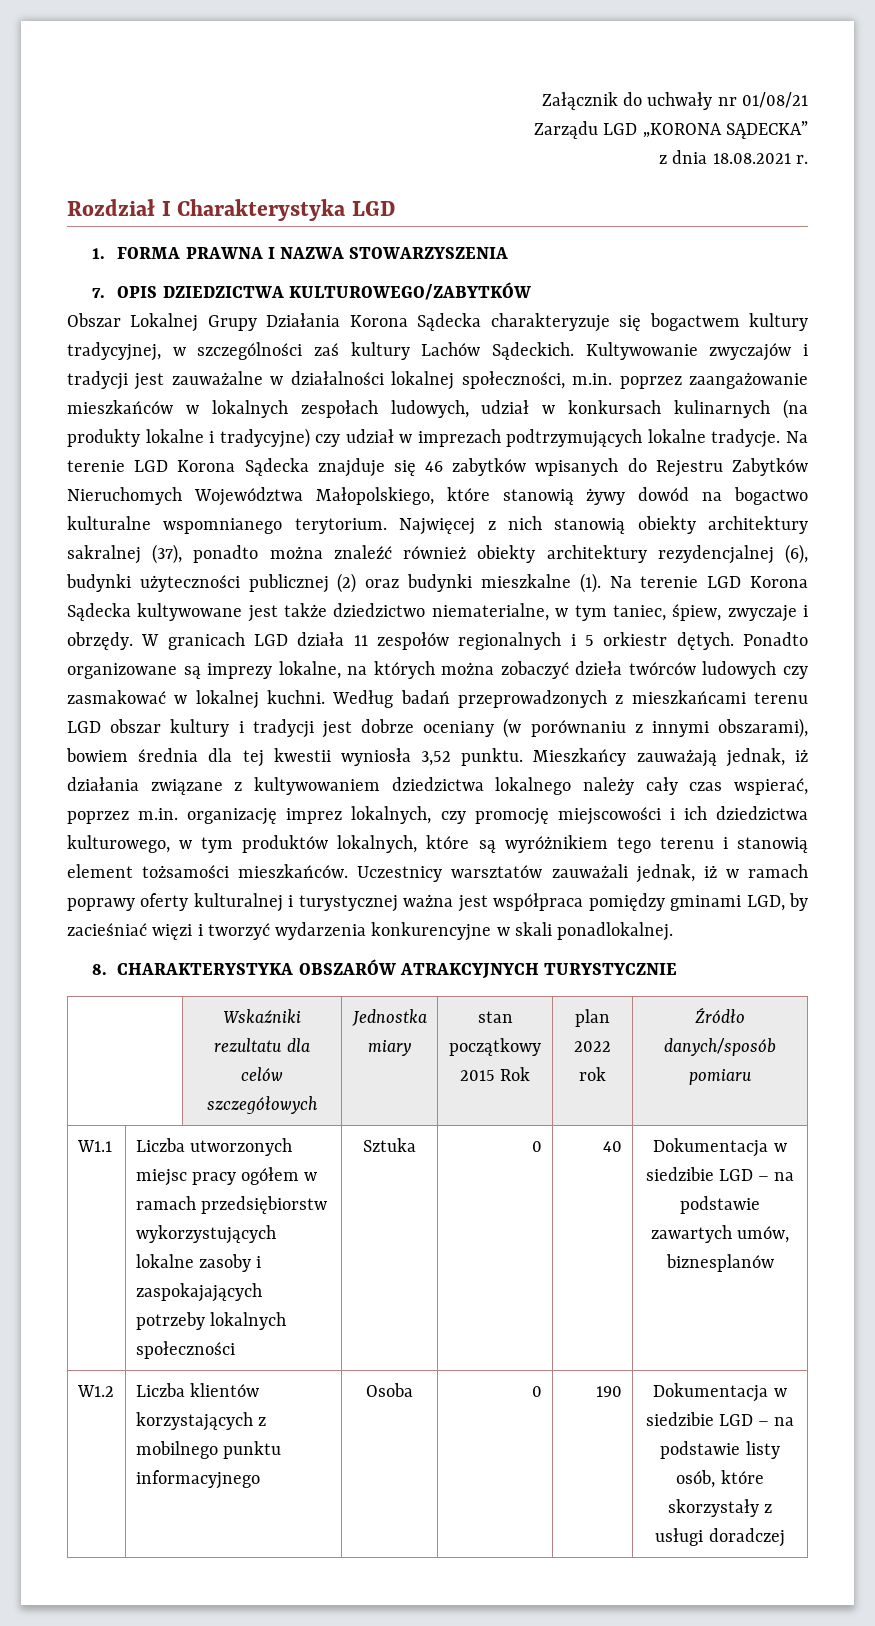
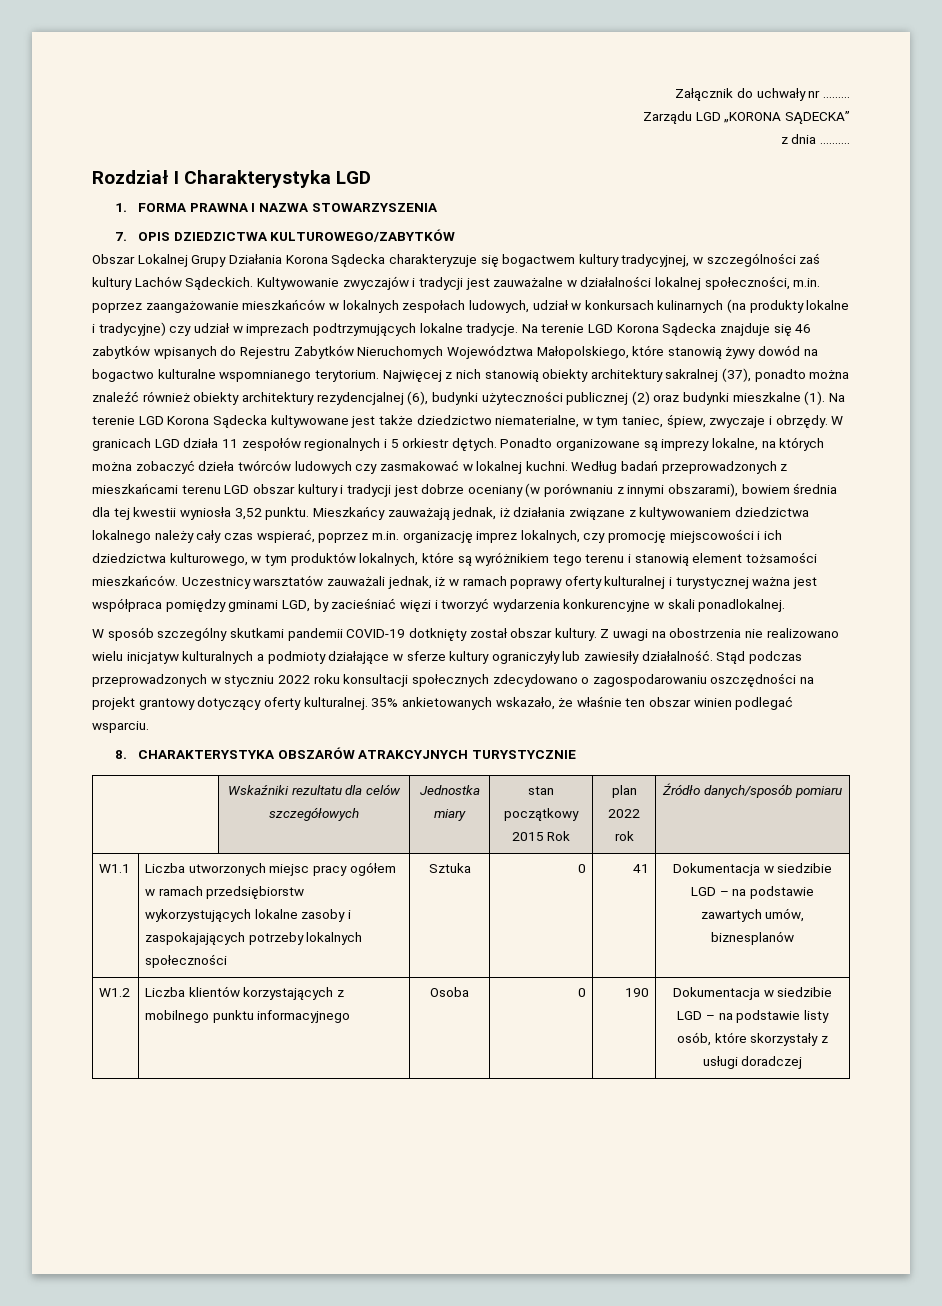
[742,92,808,108] 01/08/21 -> [822,97,850,98] ………
[712,153,808,164] 18.08.2021 r. -> [820,143,850,144] ……….
(674, 931) none -> [92,627,839,641] [92,650,803,664] [92,673,815,687] [92,696,794,710] [92,721,149,733] // W sposób szczególny skutkami pandemii COVID-19 dotknięty został obszar kultury. Z uwagi na obostrzenia nie realizowano wielu inicjatyw kulturalnych a podmioty działające w sferze kultury ograniczyły lub zawiesiły działalność. Stąd podczas przeprowadzonych w styczniu 2022 roku konsultacji społecznych zdecydowano o zagospodarowaniu oszczędności na projekt grantowy dotyczący oferty kulturalnej. 35% ankietowanych wskazało, że właśnie ten obszar winien podlegać wsparciu.
[603,1141,623,1152] 40 -> [632,864,649,873] 41

